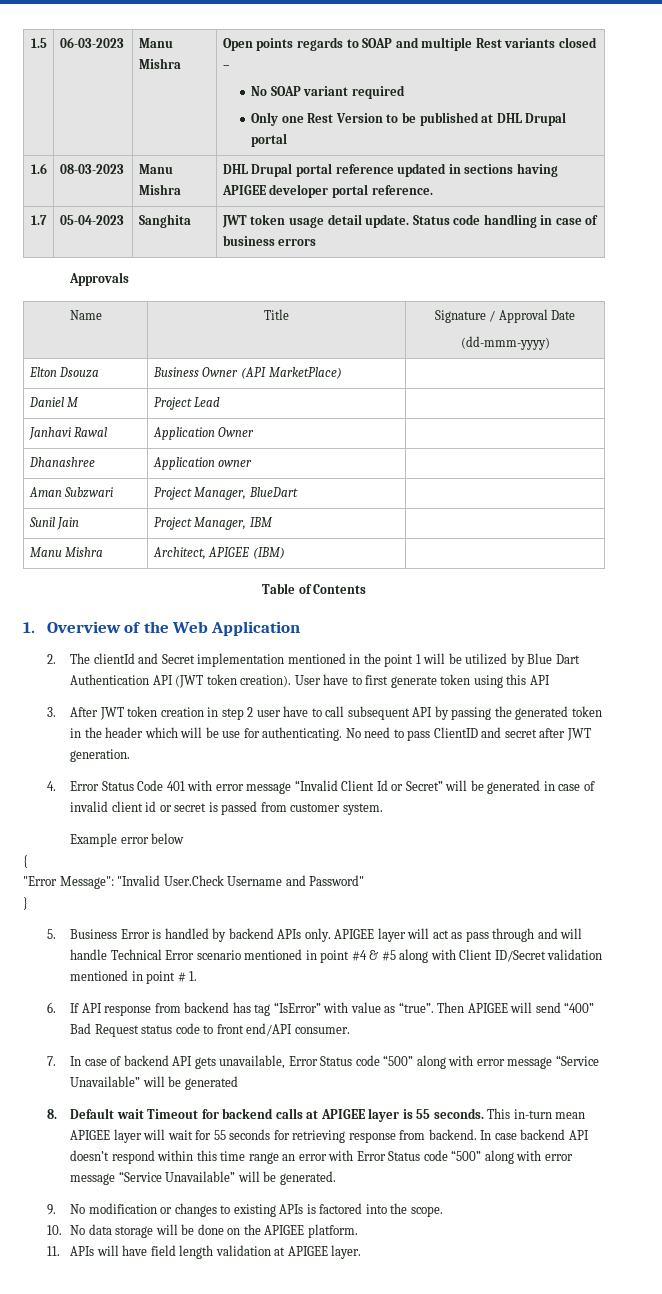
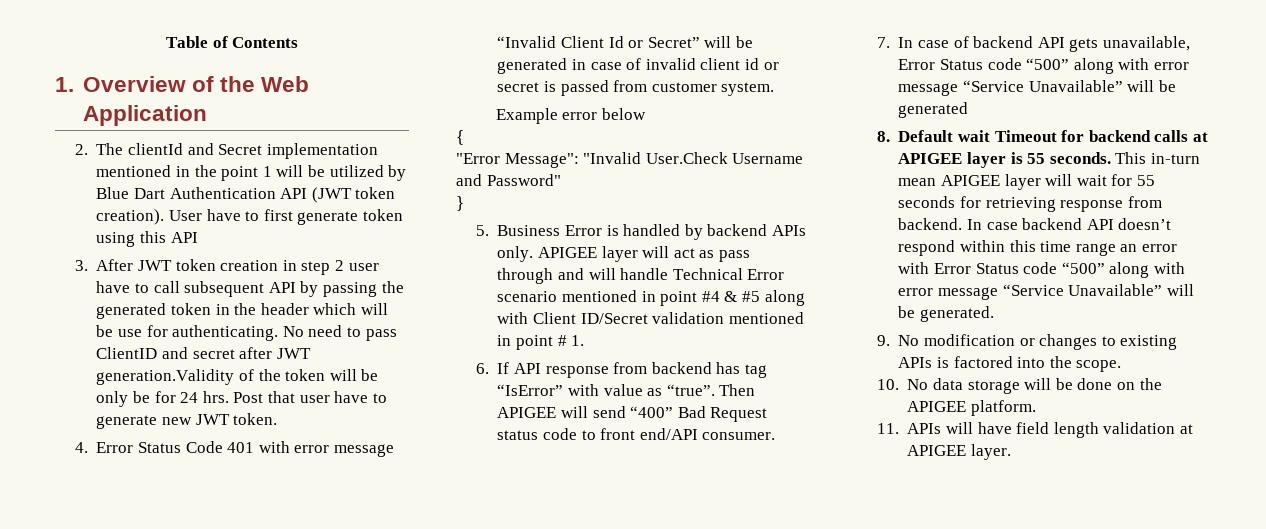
[30,38,47,48] [59,37,124,48] [138,38,173,48] [138,58,181,69] [222,37,597,51] [222,65,230,69] [251,85,405,99] [251,112,567,126] [251,133,288,147] [30,163,47,174] [59,164,124,174] [138,164,173,174] [138,184,181,195] [222,163,558,177] [221,184,433,198] [31,215,47,225] [59,215,124,225] [138,214,191,228] [221,214,599,228] [222,235,317,246] [69,272,130,286] [69,310,102,320] [264,309,289,320] [434,309,576,323] [460,336,550,350] [28,367,100,378] [152,367,342,379] [28,397,80,407] [153,397,221,410] [28,427,108,440] [152,427,255,440] [28,457,95,467] [152,457,253,470] [28,487,114,498] [153,487,298,500] [28,517,80,530] [153,517,273,530] [29,547,104,557] [152,547,285,560] 1.5 | 06-03-2023 | Manu Mishra | Open points regards to SOAP and multiple Rest variants closed – // No SOAP variant required // Only one Rest Version to be published at DHL Drupal portal // 1.6 | 08-03-2023 | Manu Mishra | DHL Drupal portal reference updated in sections having APIGEE developer portal reference. // 1.7 | 05-04-2023 | Sanghita | JWT token usage detail update. Status code handling in case of business errors // Approvals // Name | Title | Signature / Approval Date // (dd-mmm-yyyy) // Elton Dsouza | Business Owner (API MarketPlace) | // Daniel M | Project Lead | // Janhavi Rawal | Application Owner | // Dhanashree | Application owner | // Aman Subzwari | Project Manager, BlueDart | // Sunil Jain | Project Manager, IBM | // Manu Mishra | Architect, APIGEE (IBM) | // -> (165, 42) none
[70,749,131,762] generation. -> [96,369,379,385] [96,391,387,407] [96,413,278,429] generation.Validity of the token will be only be for 24 hrs. Post that user have to generate new JWT token.

